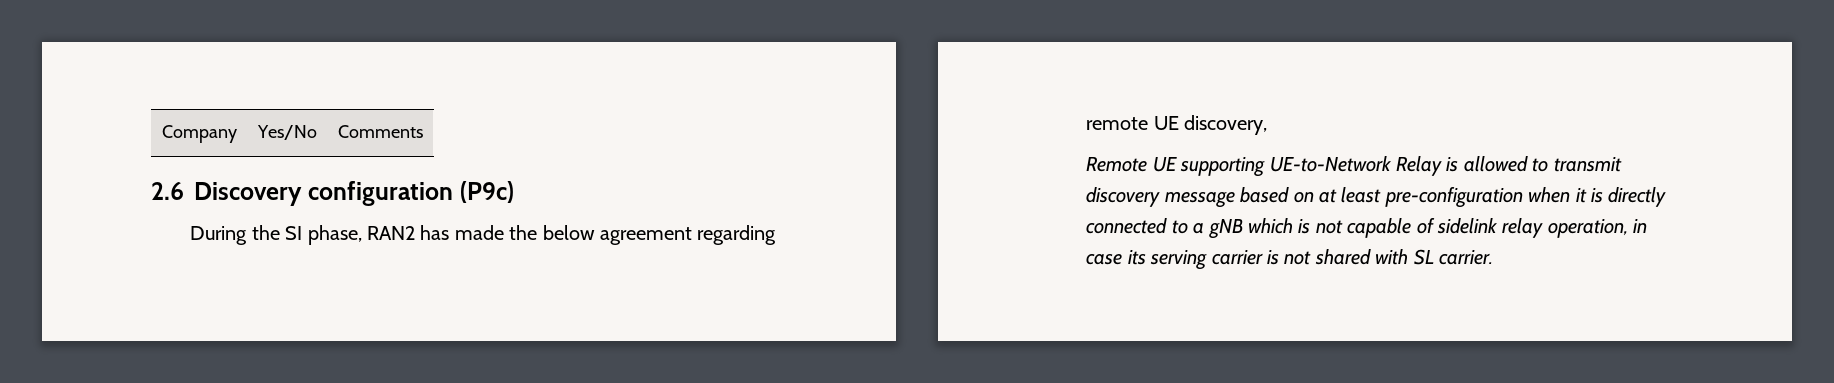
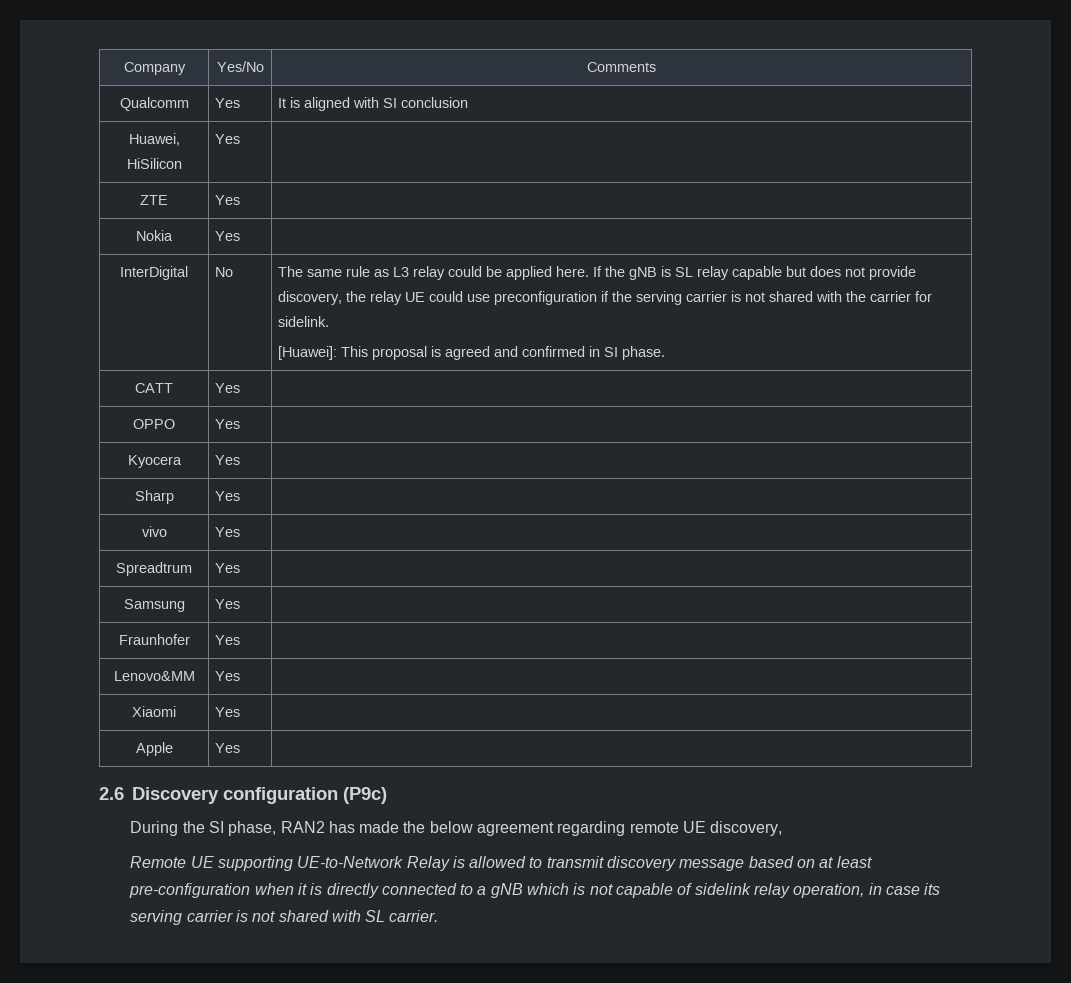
(423, 131) none -> [119,97,189,111] [215,98,241,108] [278,97,469,111] [128,133,180,146] [126,158,182,169] [215,134,241,144] [140,195,168,205] [215,195,241,205] [136,230,173,241] [215,231,241,241] [120,266,188,280] [215,267,234,277] [278,266,917,280] [278,291,933,305] [278,316,330,327] [278,346,666,360] [135,383,173,393] [215,383,241,393] [133,419,175,429] [215,419,241,429] [127,455,182,468] [215,455,241,465] [134,490,174,504] [215,491,241,501] [141,526,167,537] [215,527,241,537] [116,562,192,576] [215,563,241,573] [123,599,185,612] [215,599,241,609] [118,634,190,645] [215,635,241,645] [113,671,195,681] [215,671,241,681] [132,706,176,717] [215,707,241,717] [135,742,173,756] [215,743,241,753] // Qualcomm | Yes | It is aligned with SI conclusion // Huawei, HiSilicon | Yes | // ZTE | Yes | // Nokia | Yes | // InterDigital | No | The same rule as L3 relay could be applied here. If the gNB is SL relay capable but does not provide discovery, the relay UE could use preconfiguration if the serving carrier is not shared with the carrier for sidelink. // [Huawei]: This proposal is agreed and confirmed in SI phase. // CATT | Yes | // OPPO | Yes | // Kyocera | Yes | // Sharp | Yes | // vivo | Yes | // Spreadtrum | Yes | // Samsung | Yes | // Fraunhofer | Yes | // Lenovo&MM | Yes | // Xiaomi | Yes | // Apple | Yes |

